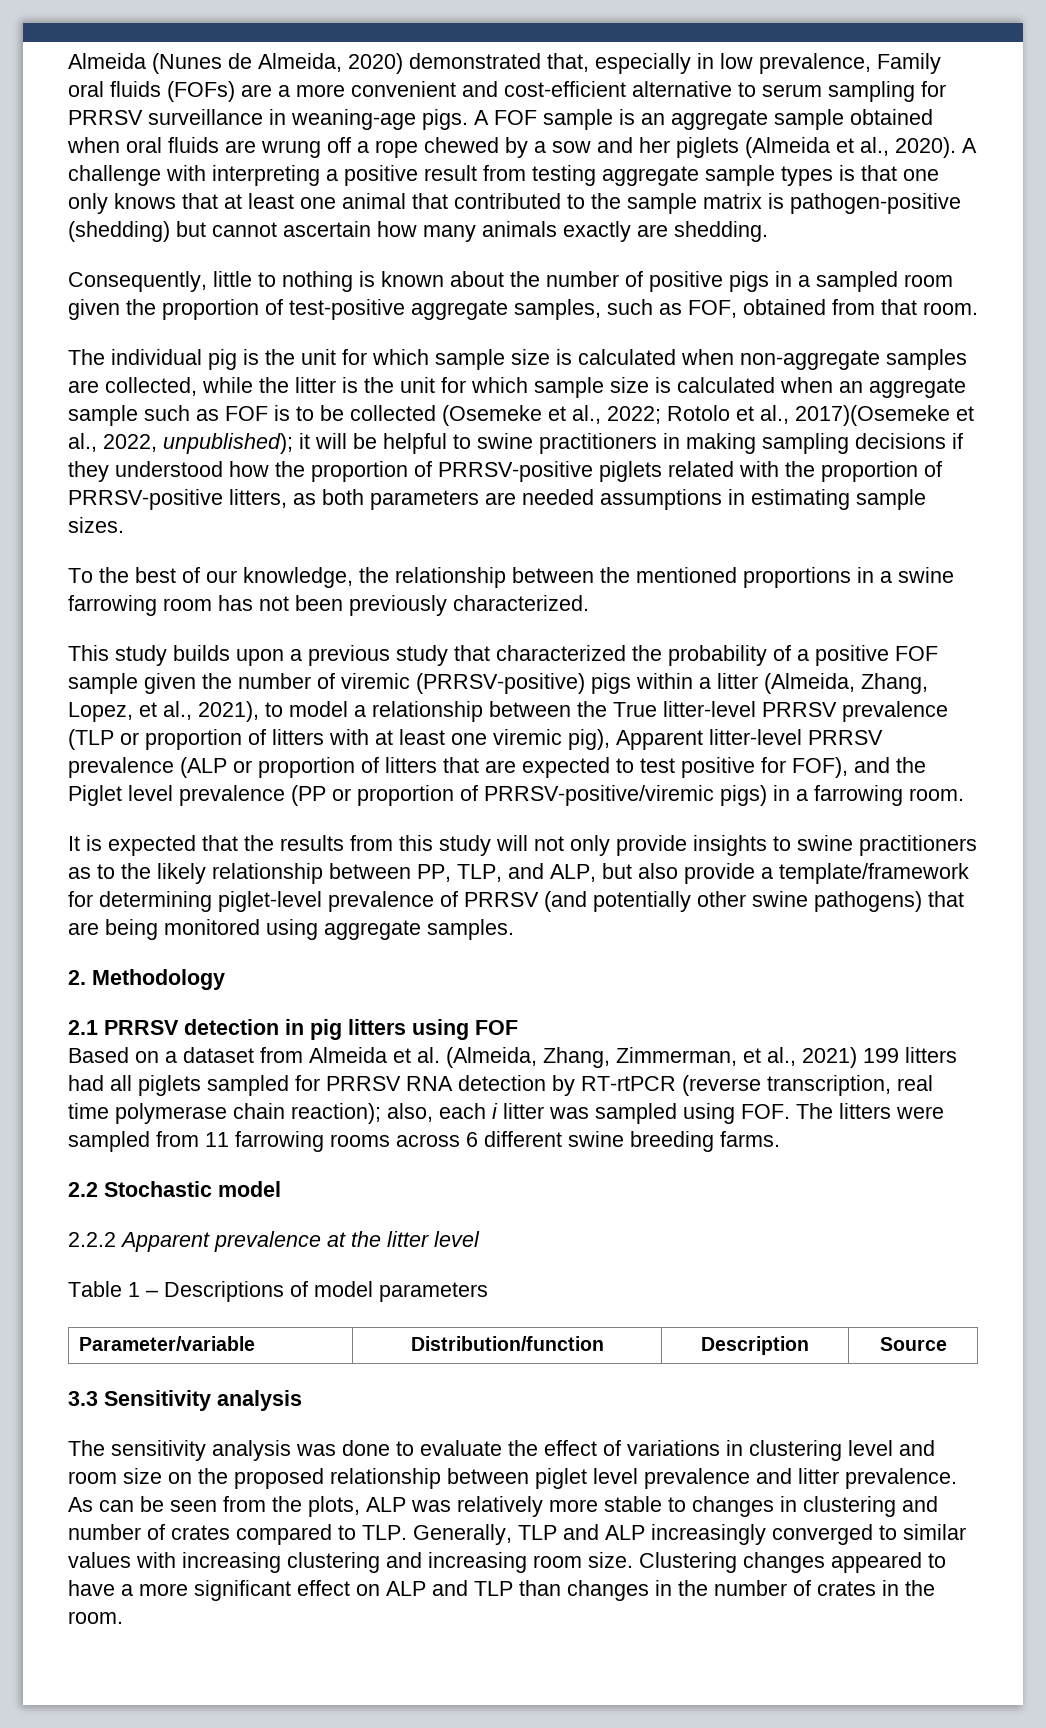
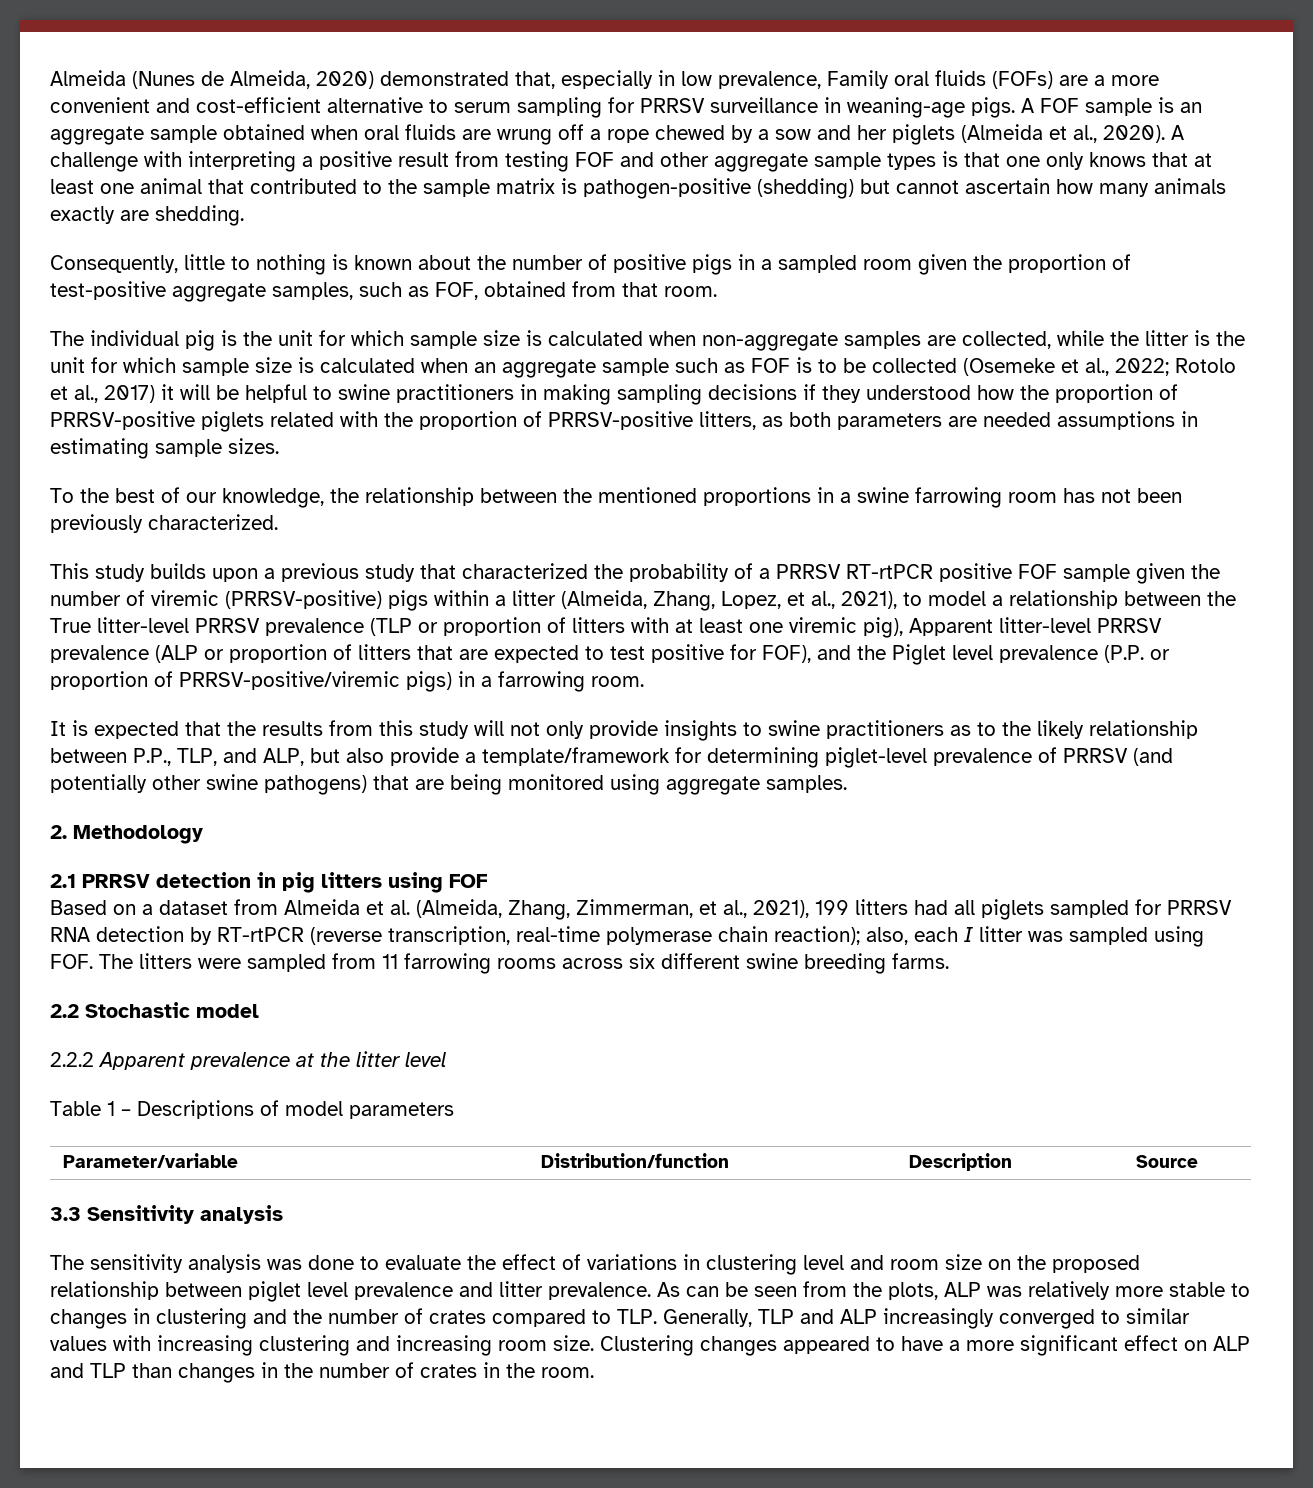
(596, 175) none -> [575,152,709,167] FOF and other
[795,405,974,426] [68,433,293,454] 2017)(Osemeke et al., 2022, unpublished); -> [104,385,155,403] 2017)
(809, 655) none -> [776,564,933,579] PRRSV RT-rtPCR
[291,785,326,806] (PP -> [1104,645,1144,663] (P.P.
[417,864,451,882] PP, -> [133,748,171,766] P.P.,
[802,1047,857,1068] 2021) -> [753,900,809,918] 2021),
[897,1075,933,1091] [68,1103,109,1119] real time -> [516,926,600,942] real-time
[492,1103,498,1119] i -> [964,927,973,942] I
[466,1132,478,1147] 6 -> [629,953,655,969] six
(938, 1504) none -> [293,1309,322,1324] the

